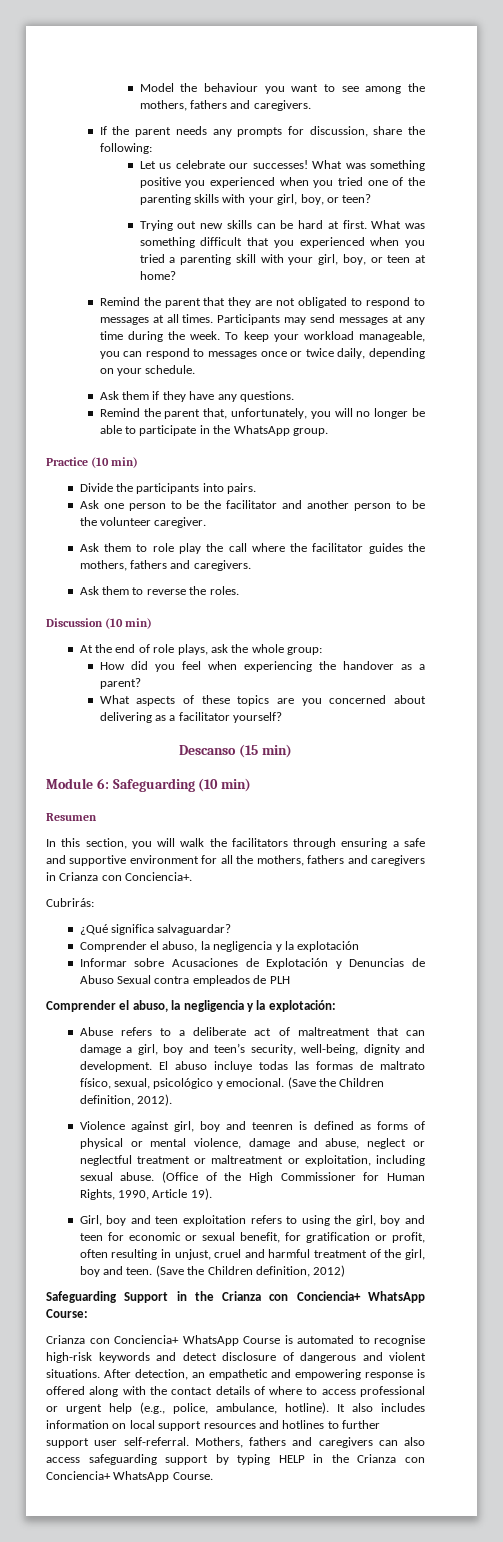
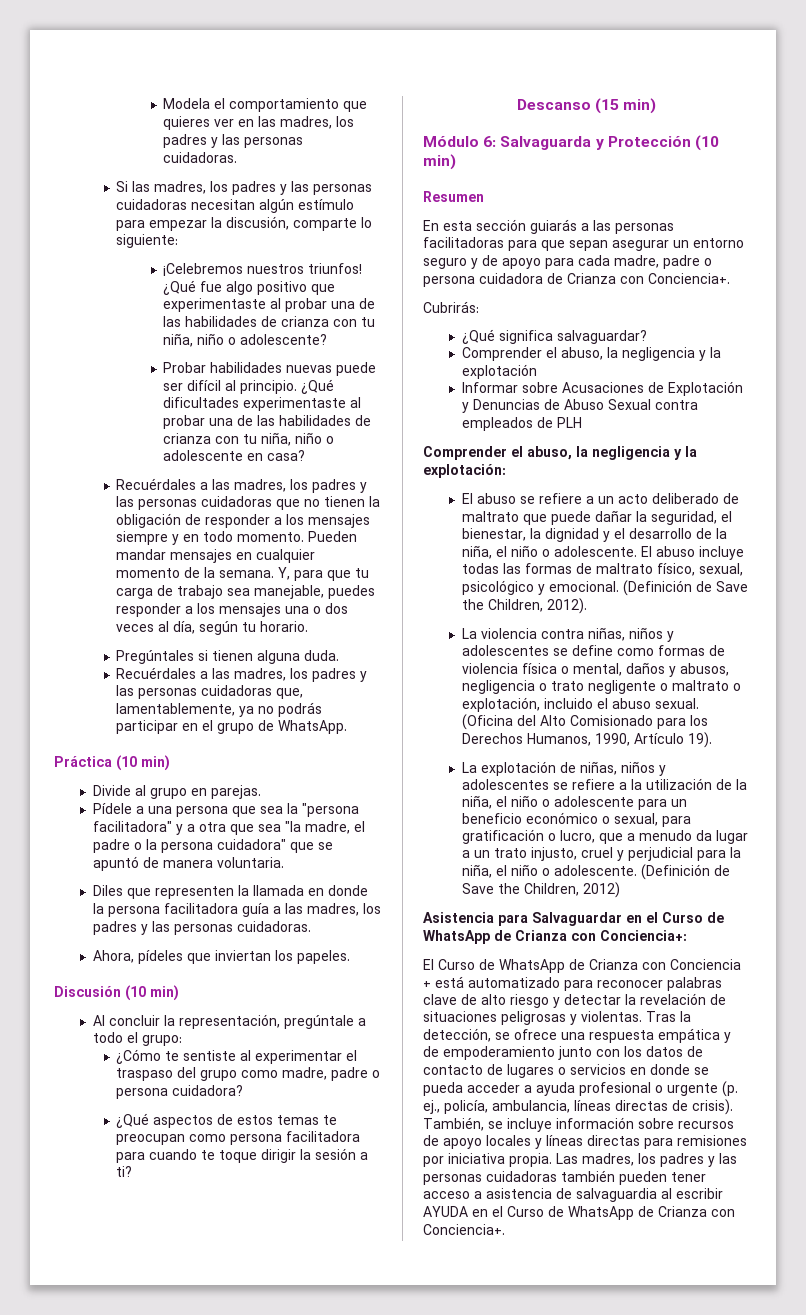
[139,83,425,94] [139,100,311,111] [99,126,425,137] [99,143,152,154] [139,160,425,171] [139,177,425,188] [139,194,372,205] [139,220,426,231] [139,237,425,248] [139,254,427,265] [139,271,176,280] [99,297,425,308] [99,314,426,325] [99,331,425,342] [99,348,426,359] [99,365,196,376] [99,391,294,402] [99,408,425,419] [99,425,328,436] [46,457,139,468] [79,483,257,494] [79,500,425,511] [79,517,207,528] [79,543,425,554] [79,560,251,571] [79,586,239,595] [46,618,153,629] [79,644,323,655] [99,661,425,672] [99,678,141,689] [99,695,426,706] [99,712,283,723] [179,744,292,758] [46,778,252,792] [46,813,97,821] [46,838,425,849] [46,855,426,866] [46,872,56,881] Model the behaviour you want to see among the mothers, fathers and caregivers. // If the parent needs any prompts for discussion, share the following: // Let us celebrate our successes! What was something positive you experienced when you tried one of the parenting skills with your girl, boy, or teen? // Trying out new skills can be hard at first. What was something difficult that you experienced when you tried a parenting skill with your girl, boy, or teen at home? // Remind the parent that they are not obligated to respond to messages at all times. Participants may send messages at any time during the week. To keep your workload manageable, you can respond to messages once or twice daily, depending on your schedule. // Ask them if they have any questions. // Remind the parent that, unfortunately, you will no longer be able to participate in the WhatsApp group. // Practice (10 min) // Divide the participants into pairs. // Ask one person to be the facilitator and another person to be the volunteer caregiver. // Ask them to role play the call where the facilitator guides the mothers, fathers and caregivers. // Ask them to reverse the roles. // Discussion (10 min) // At the end of role plays, ask the whole group: // How did you feel when experiencing the handover as a parent? // What aspects of these topics are you concerned about delivering as a facilitator yourself? // Descanso (15 min) // Module 6: Safeguarding (10 min) // Resumen // In this section, you will walk the facilitators through ensuring a safe and supportive environment for all the mothers, fathers and caregivers in -> [163,98,368,112] [163,116,355,130] [163,134,304,148] [163,152,238,163] [116,181,373,195] [116,199,355,213] [116,216,373,231] [116,234,179,248] [163,263,363,276] [163,280,336,295] [163,298,376,312] [163,316,376,327] [163,333,328,347] [163,362,377,376] [163,379,335,394] [163,397,362,411] [163,415,372,429] [163,432,335,446] [163,450,306,461] [116,478,368,493] [116,496,381,510] [116,513,371,528] [116,531,358,545] [116,549,316,563] [116,567,370,581] [116,585,376,599] [116,603,349,617] [116,621,309,635] [116,650,340,664] [116,667,368,682] [116,685,304,699] [116,702,323,717] [116,720,348,734] [54,755,170,771] [92,785,261,799] [92,803,359,817] [92,821,365,835] [92,839,333,853] [92,856,284,871] [92,885,368,899] [92,903,381,917] [92,921,311,935] [92,950,350,964] [54,985,179,1001] [92,1014,366,1029] [92,1032,182,1046] [116,1049,358,1064] [116,1067,381,1081] [116,1085,244,1099] [116,1113,338,1128] [116,1131,361,1145] [116,1148,369,1163] [116,1166,133,1177] [516,98,657,114] [423,135,719,151] [423,154,456,170] [423,191,484,202] [423,219,674,234] [423,237,744,251] [423,255,712,269] [423,273,563,287] Modela el comportamiento que quieres ver en las madres, los padres y las personas cuidadoras. // Si las madres, los padres y las personas cuidadoras necesitan algún estímulo para empezar la discusión, comparte lo siguiente: // ¡Celebremos nuestros triunfos! ¿Qué fue algo positivo que experimentaste al probar una de las habilidades de crianza con tu niña, niño o adolescente? // Probar habilidades nuevas puede ser difícil al principio. ¿Qué dificultades experimentaste al probar una de las habilidades de crianza con tu niña, niño o adolescente en casa? // Recuérdales a las madres, los padres y las personas cuidadoras que no tienen la obligación de responder a los mensajes siempre y en todo momento. Pueden mandar mensajes en cualquier momento de la semana. Y, para que tu carga de trabajo sea manejable, puedes responder a los mensajes una o dos veces al día, según tu horario. // Pregúntales si tienen alguna duda. // Recuérdales a las madres, los padres y las personas cuidadoras que, lamentablemente, ya no podrás participar en el grupo de WhatsApp. // Práctica (10 min) // Divide al grupo en parejas. // Pídele a una persona que sea la "persona facilitadora" y a otra que sea "la madre, el padre o la persona cuidadora" que se apuntó de manera voluntaria. // Diles que representen la llamada en donde la persona facilitadora guía a las madres, los padres y las personas cuidadoras. // Ahora, pídeles que inviertan los papeles. // Discusión (10 min) // Al concluir la representación, pregúntale a todo el grupo: // ¿Cómo te sentiste al experimentar el traspaso del grupo como madre, padre o persona cuidadora? // ¿Qué aspectos de estos temas te preocupan como persona facilitadora para cuando te toque dirigir la sesión a ti? // Descanso (15 min) // Módulo 6: Salvaguarda y Protección (10 min) // Resumen // En esta sección guiarás a las personas facilitadoras para que sepan asegurar un entorno seguro y de apoyo para cada madre, padre o persona cuidadora de
[79,1027,425,1036] [79,1043,425,1055] [79,1061,152,1072] Abuse refers to a deliberate act of maltreatment that can damage a girl, boy and teen’s security, well-being, dignity and development. -> [461,493,739,504] [461,510,732,525] [461,528,727,542] [461,545,637,559] El abuso se refiere a un acto deliberado de maltrato que puede dañar la seguridad, el bienestar, la dignidad y el desarrollo de la niña, el niño o adolescente.
[287,1077,385,1089] [79,1094,173,1106] [79,1121,425,1132] [79,1138,425,1149] [79,1155,425,1166] [79,1171,425,1183] [79,1188,212,1200] [79,1215,425,1226] [79,1232,425,1243] [79,1249,425,1260] [79,1265,346,1277] [46,1291,425,1303] [46,1309,88,1318] [46,1335,425,1346] [46,1352,426,1363] [46,1369,425,1380] [46,1386,426,1397] [46,1402,425,1414] [46,1420,380,1431] [46,1437,425,1448] [46,1454,425,1465] [46,1471,213,1482] (Save the Children definition, 2012). // Violence against girl, boy and teenren is defined as forms of physical or mental violence, damage and abuse, neglect or neglectful treatment or maltreatment or exploitation, including sexual abuse. (Office of the High Commissioner for Human Rights, 1990, Article 19). // Girl, boy and teen exploitation refers to using the girl, boy and teen for economic or sexual benefit, for gratification or profit, often resulting in unjust, cruel and harmful treatment of the girl, boy and teen. (Save the Children definition, 2012) // Safeguarding Support in the Crianza con Conciencia+ WhatsApp Course: // Crianza con Conciencia+ WhatsApp Course is automated to recognise high-risk keywords and detect disclosure of dangerous and violent situations. After detection, an empathetic and empowering response is offered along with the contact details of where to access professional or urgent help (e.g., police, ambulance, hotline). It also includes information on local support resources and hotlines to further support user self-referral. Mothers, fathers and caregivers can also access safeguarding support by typing HELP in the Crianza con Conciencia+ WhatsApp Course. -> [622,580,748,596] [461,598,587,614] [461,627,674,642] [461,645,725,656] [461,662,729,677] [461,680,741,694] [461,697,699,712] [461,714,708,730] [461,732,712,748] [461,761,666,776] [461,778,747,790] [461,795,687,810] [461,812,691,827] [461,829,748,844] [461,847,741,861] [461,864,730,880] [461,882,620,898] [423,912,724,926] [423,930,687,944] [423,959,741,973] [423,976,722,991] [423,993,726,1008] [423,1011,691,1025] [423,1028,731,1043] [423,1046,703,1060] [423,1064,709,1078] [423,1081,738,1097] [423,1099,733,1115] [423,1117,734,1132] [423,1135,747,1149] [423,1153,737,1167] [423,1170,706,1185] [423,1188,723,1202] [423,1206,735,1220] [423,1224,505,1235] (Definición de Save the Children, 2012). // La violencia contra niñas, niños y adolescentes se define como formas de violencia física o mental, daños y abusos, negligencia o trato negligente o maltrato o explotación, incluido el abuso sexual. (Oficina del Alto Comisionado para los Derechos Humanos, 1990, Artículo 19). // La explotación de niñas, niños y adolescentes se refiere a la utilización de la niña, el niño o adolescente para un beneficio económico o sexual, para gratificación o lucro, que a menudo da lugar a un trato injusto, cruel y perjudicial para la niña, el niño o adolescente. (Definición de Save the Children, 2012) // Asistencia para Salvaguardar en el Curso de WhatsApp de Crianza con Conciencia+: // El Curso de WhatsApp de Crianza con Conciencia + está automatizado para reconocer palabras clave de alto riesgo y detectar la revelación de situaciones peligrosas y violentas. Tras la detección, se ofrece una respuesta empática y de empoderamiento junto con los datos de contacto de lugares o servicios en donde se pueda acceder a ayuda profesional o urgente (p. ej., policía, ambulancia, líneas directas de crisis). También, se incluye información sobre recursos de apoyo locales y líneas directas para remisiones por iniciativa propia. Las madres, los padres y las personas cuidadoras también pueden tener acceso a asistencia de salvaguardia al escribir AYUDA en el Curso de WhatsApp de Crianza con Conciencia+.

